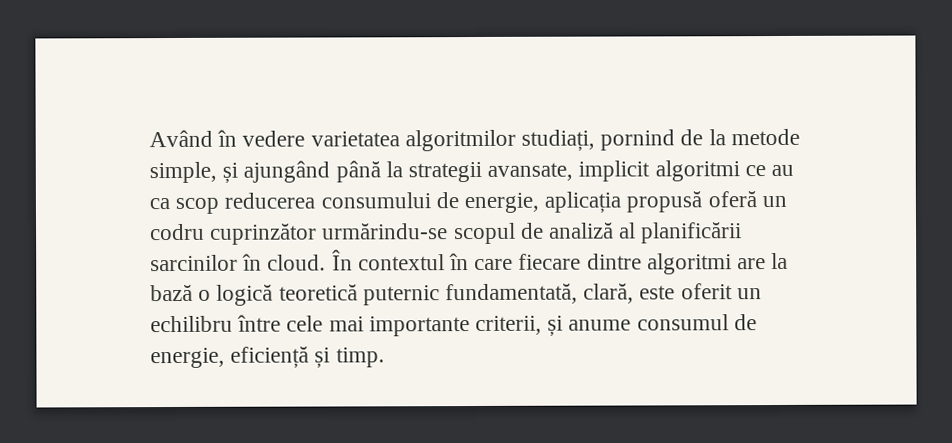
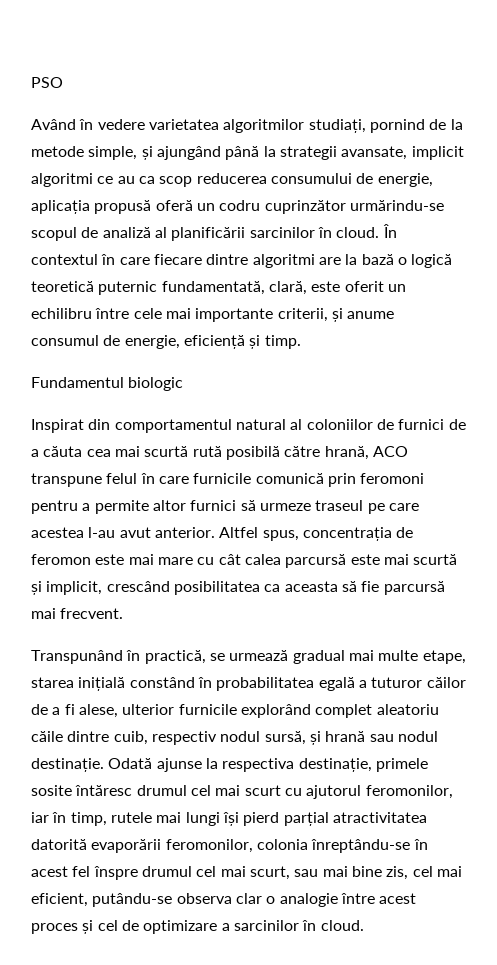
(149, 138) none -> [31,77,63,88] PSO //
(385, 357) none -> [31,377,184,391] [31,419,466,433] [31,446,408,460] [31,473,425,487] [31,500,419,514] [31,527,414,541] [31,554,458,568] [31,581,445,595] [31,608,124,619] [31,650,466,664] [31,677,466,691] [31,704,439,718] [31,731,438,745] [31,758,428,772] [31,785,453,799] [31,812,427,826] [31,839,428,853] [31,866,462,880] [31,893,417,907] [31,920,364,934] // Fundamentul biologic // Inspirat din comportamentul natural al coloniilor de furnici de a căuta cea mai scurtă rută posibilă către hrană, ACO transpune felul în care furnicile comunică prin feromoni pentru a permite altor furnici să urmeze traseul pe care acestea l-au avut anterior. Altfel spus, concentrația de feromon este mai mare cu cât calea parcursă este mai scurtă și implicit, crescând posibilitatea ca aceasta să fie parcursă mai frecvent. // Transpunând în practică, se urmează gradual mai multe etape, starea inițială constând în probabilitatea egală a tuturor căilor de a fi alese, ulterior furnicile explorând complet aleatoriu căile dintre cuib, respectiv nodul sursă, și hrană sau nodul destinație. Odată ajunse la respectiva destinație, primele sosite întăresc drumul cel mai scurt cu ajutorul feromonilor, iar în timp, rutele mai lungi își pierd parțial atractivitatea datorită evaporării feromonilor, colonia înreptându-se în acest fel înspre drumul cel mai scurt, sau mai bine zis, cel mai eficient, putându-se observa clar o analogie între acest proces și cel de optimizare a sarcinilor în cloud.

